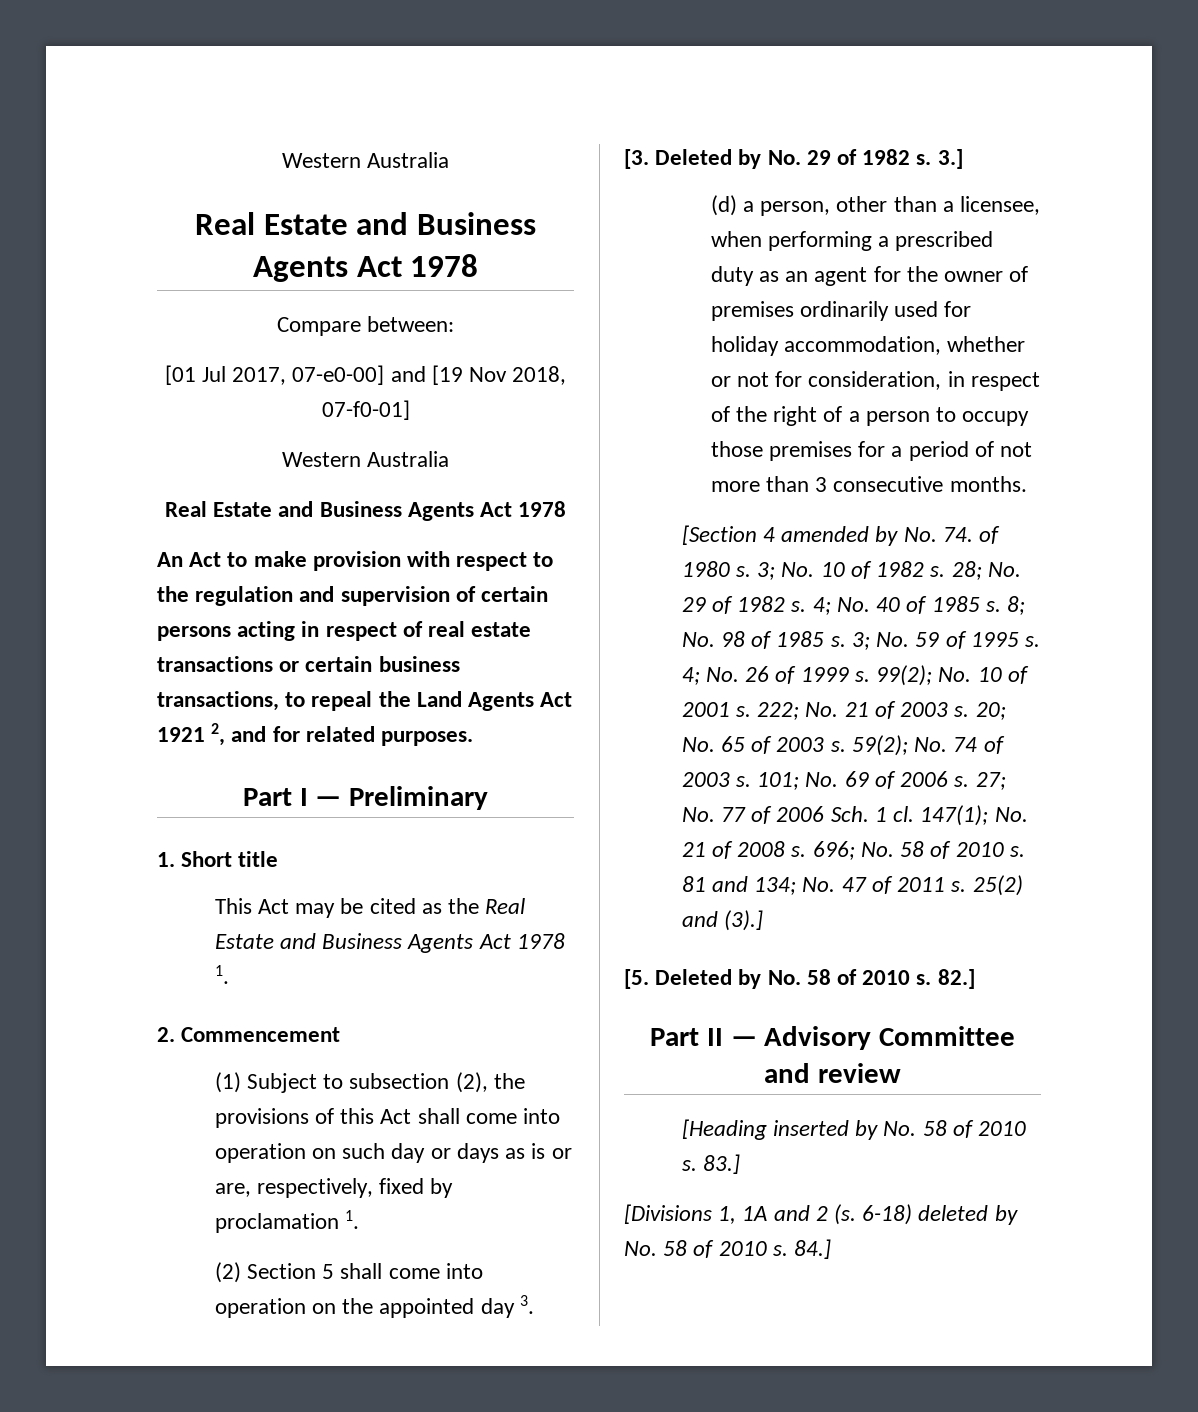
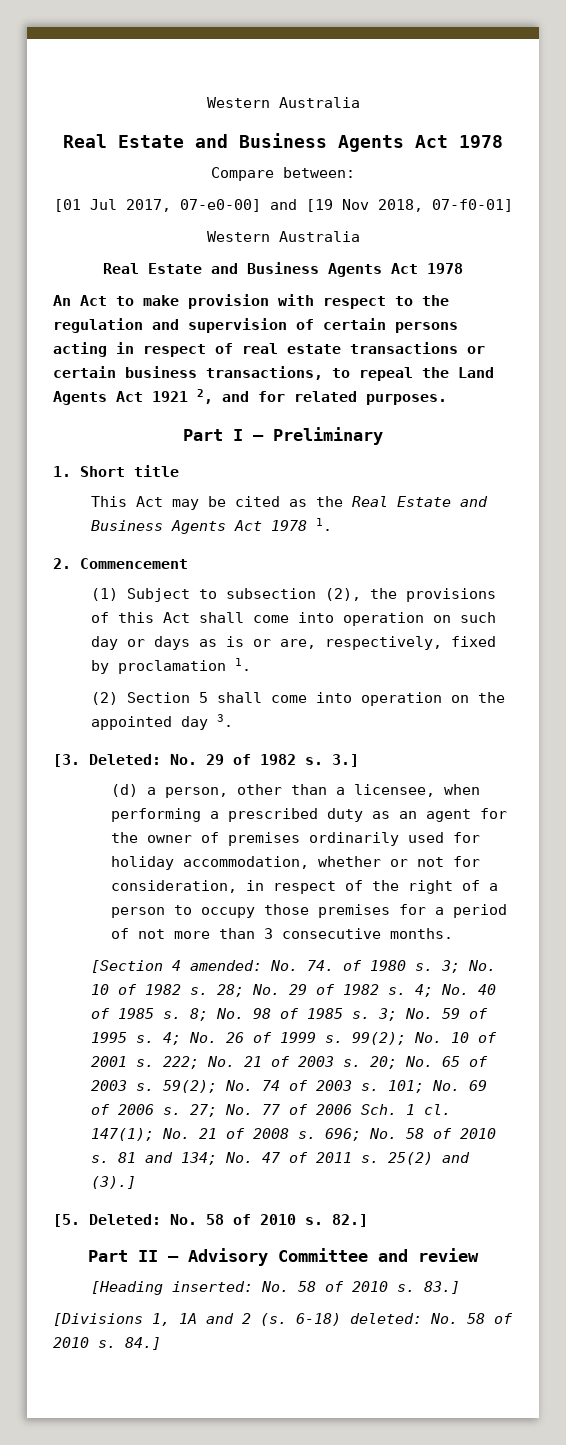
[655,149,762,169] Deleted by -> [89,754,161,765] Deleted:
[781,526,899,546] amended by -> [190,960,263,971] amended:
[655,969,762,989] Deleted by -> [89,1214,161,1225] Deleted:
[773,1120,879,1140] inserted by -> [172,1281,254,1292] inserted:
[918,1205,1018,1225] deleted by -> [350,1313,422,1324] deleted:

